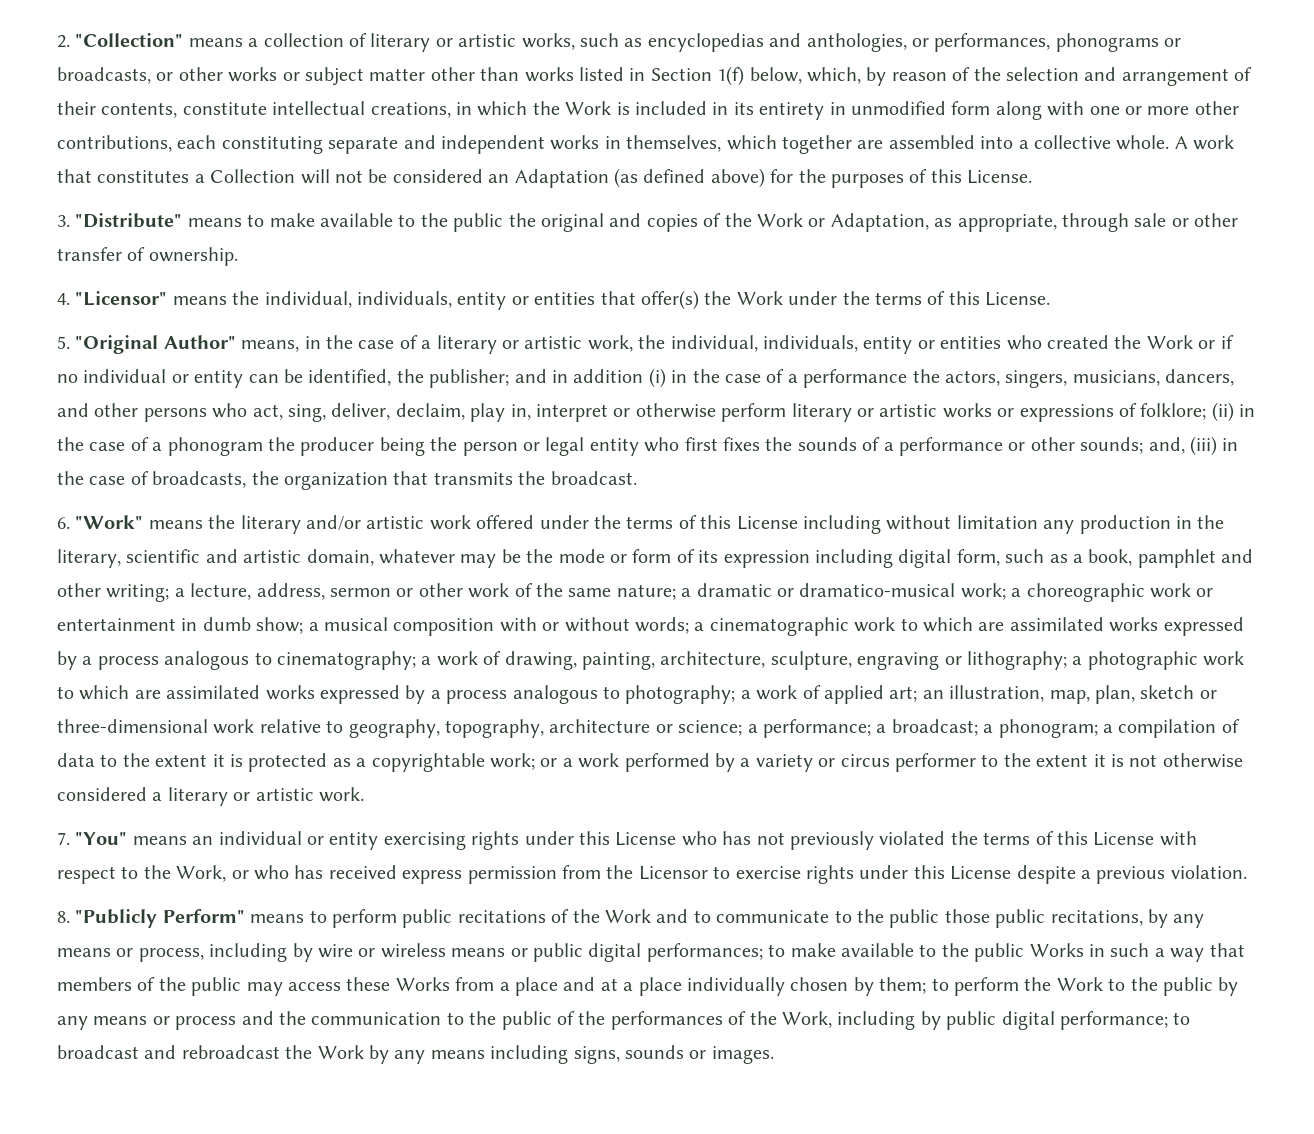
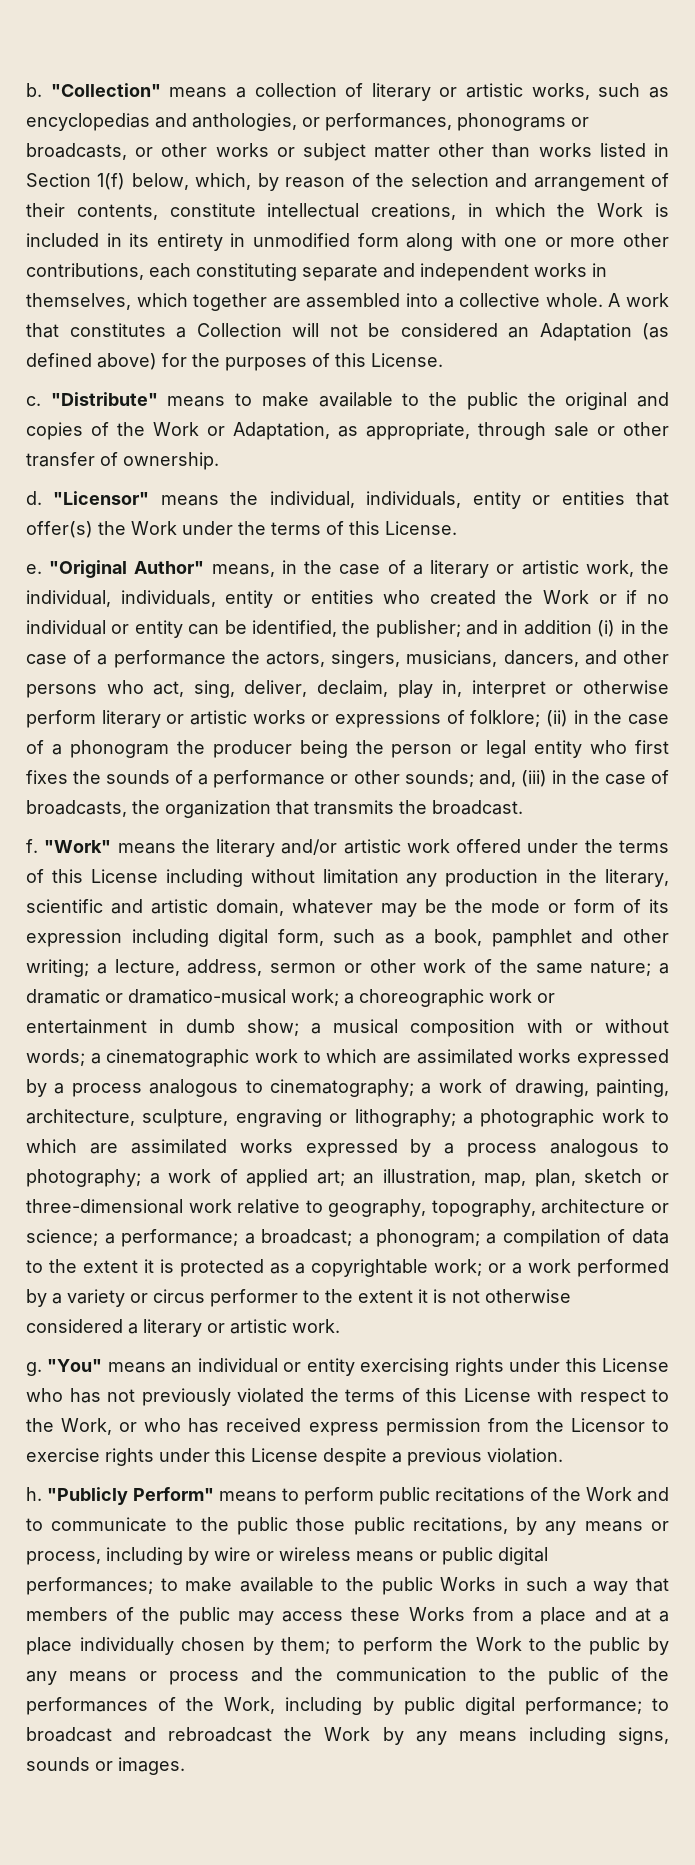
[57,35,70,48] 2. -> [26,83,42,97] b.
[57,215,70,227] 3. -> [26,396,41,406] c.
[57,293,70,305] 4. -> [26,491,42,505] d.
[57,336,70,349] 5. -> [26,564,42,574] e.
[57,517,70,529] 6. -> [26,839,38,853] f.
[57,832,70,845] 7. -> [26,1362,42,1376] g.
[57,911,70,923] 8. -> [26,1487,42,1501] h.

